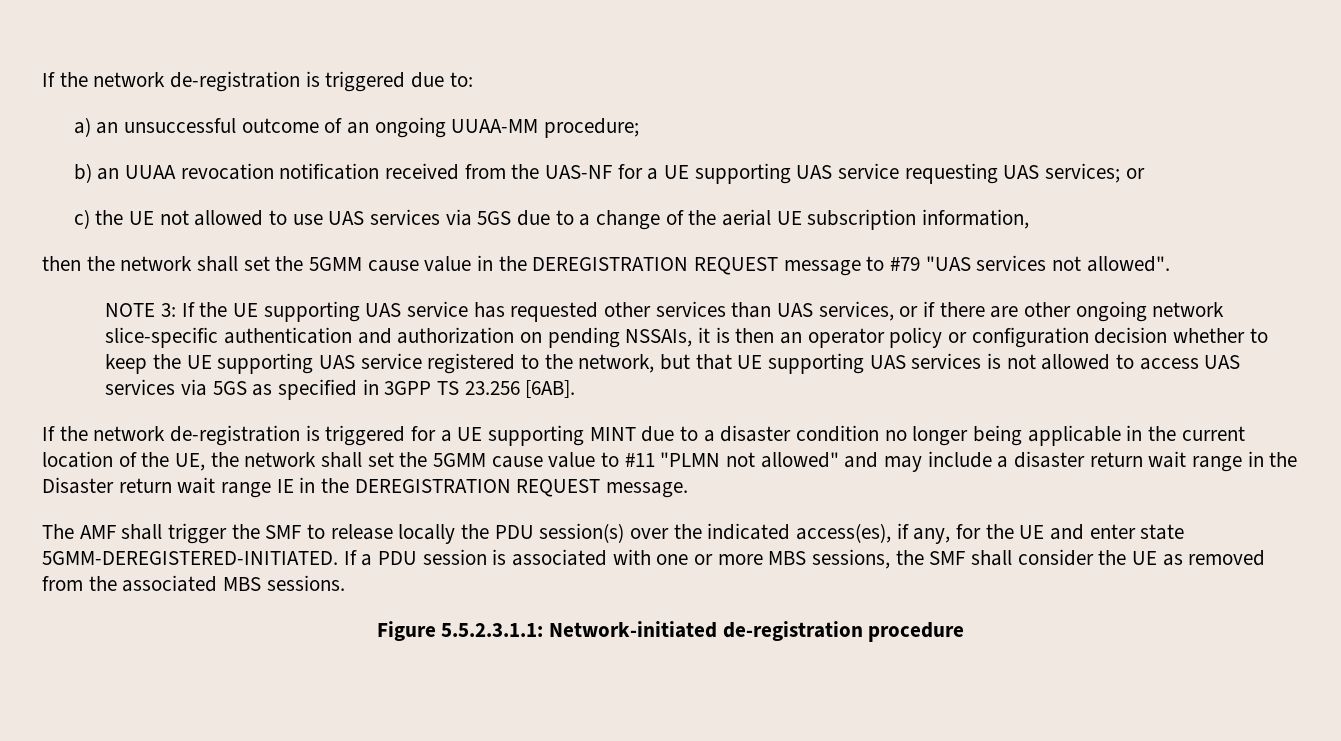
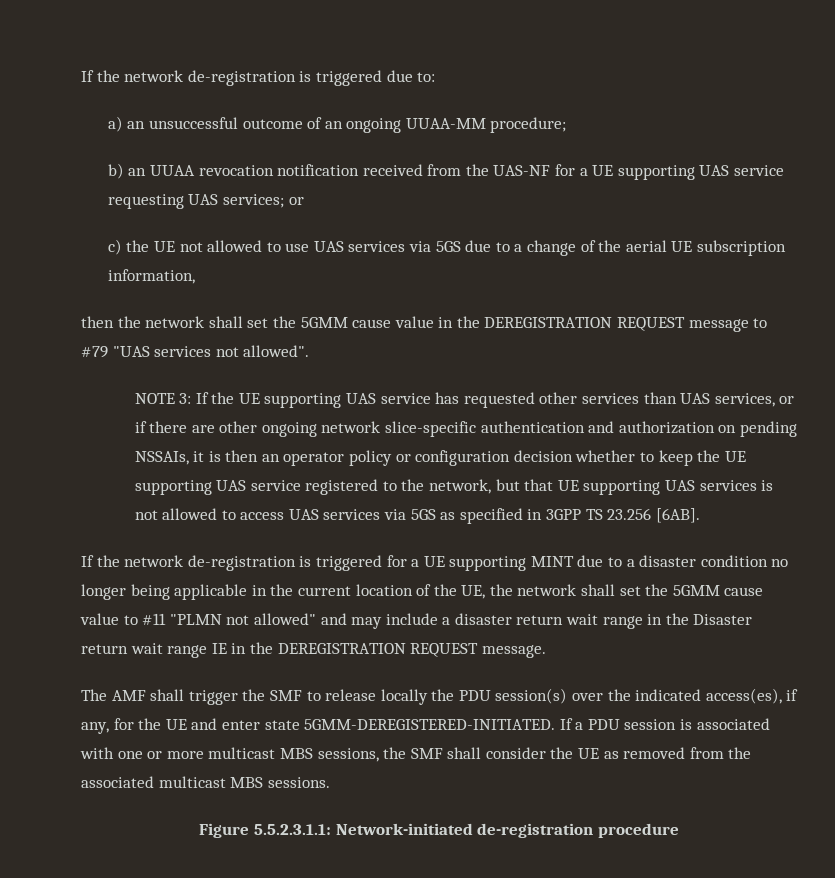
(763, 559) none -> [208,747,276,759] multicast
(218, 583) none -> [158,776,226,788] multicast

